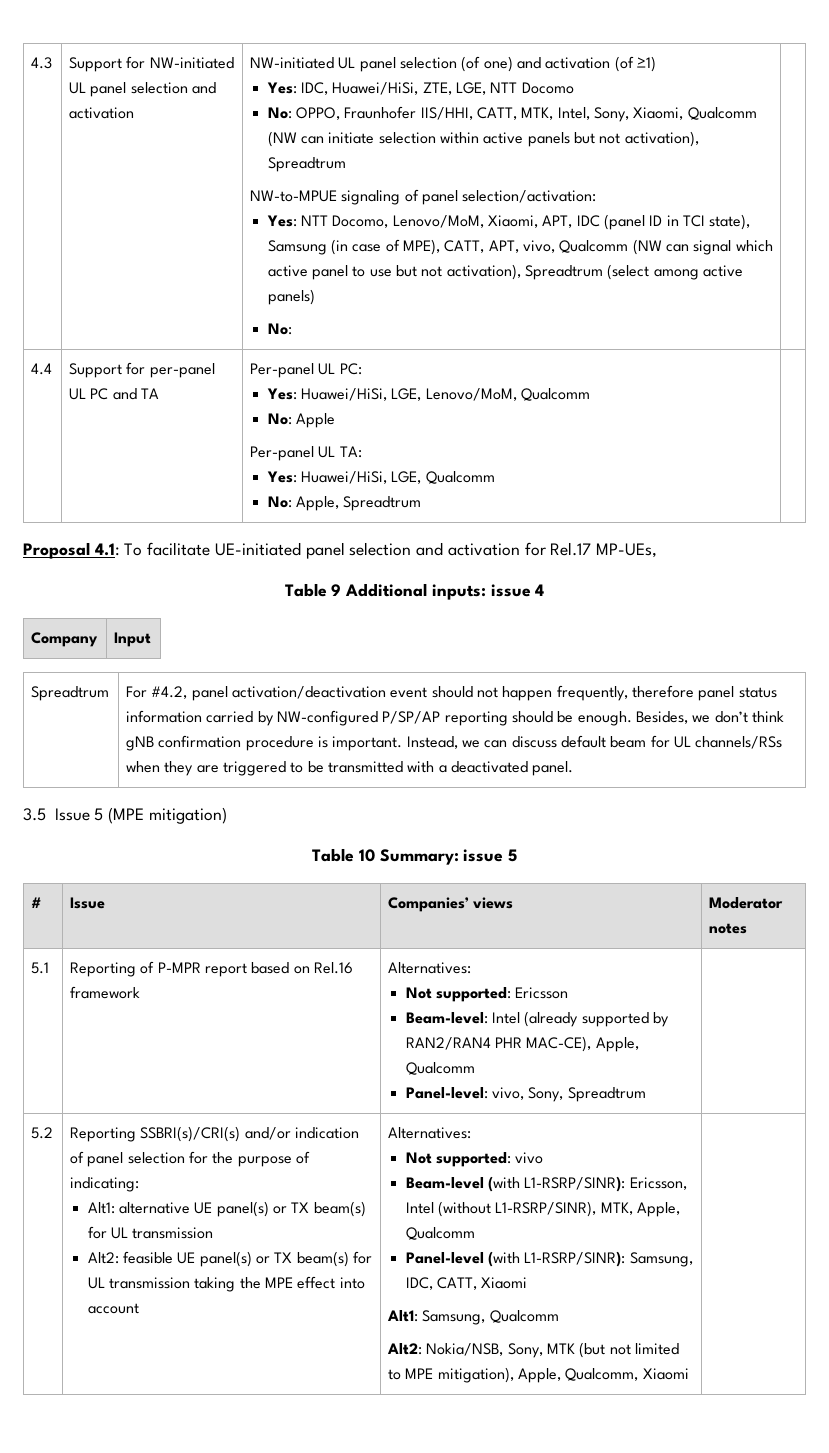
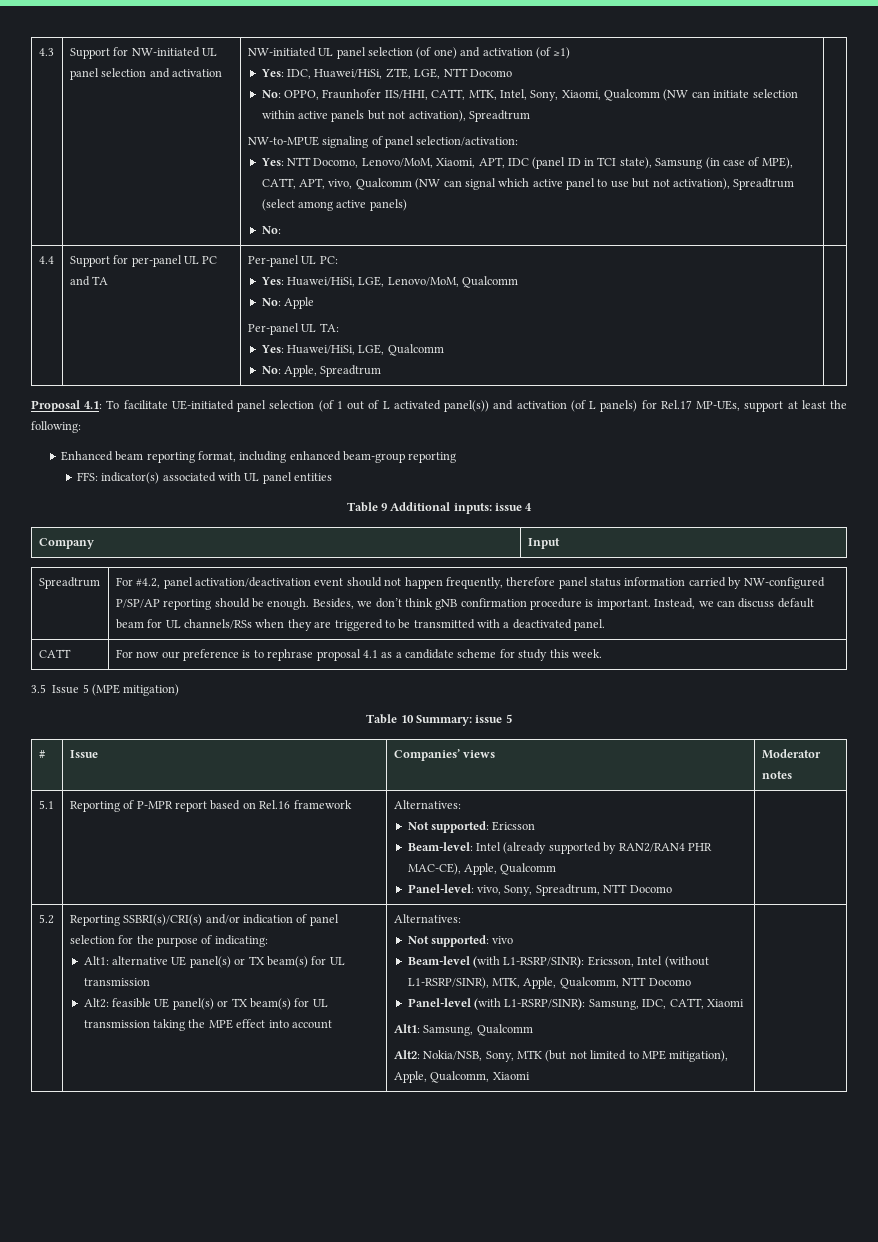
[416,542,657,558] and activation for Rel.17 MP-UEs, -> [318,400,848,412] [31,421,81,433] [60,451,457,463] [76,472,333,484] (of 1 out of L activated panel(s)) and activation (of L panels) for Rel.17 MP-UEs, support at least the following: // Enhanced beam reporting format, including enhanced beam-group reporting // FFS: indicator(s) associated with UL panel entities
(574, 768) none -> [38,649,71,658] [115,649,602,661] // CATT | For now our preference is to rephrase proposal 4.1 as a candidate scheme for study this week.
[567,1087,646,1102] Spreadtrum -> [535,884,672,896] Spreadtrum, NTT Docomo
[405,1227,475,1240] Qualcomm -> [559,977,691,989] Qualcomm, NTT Docomo

